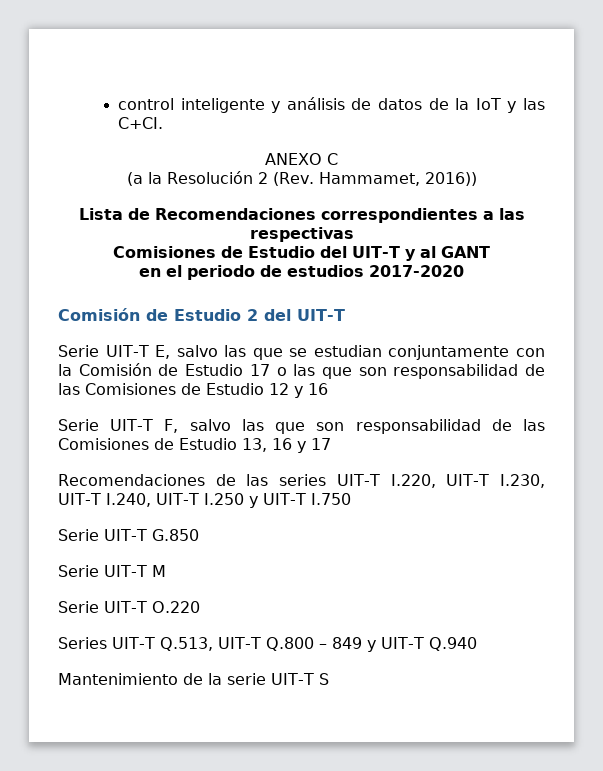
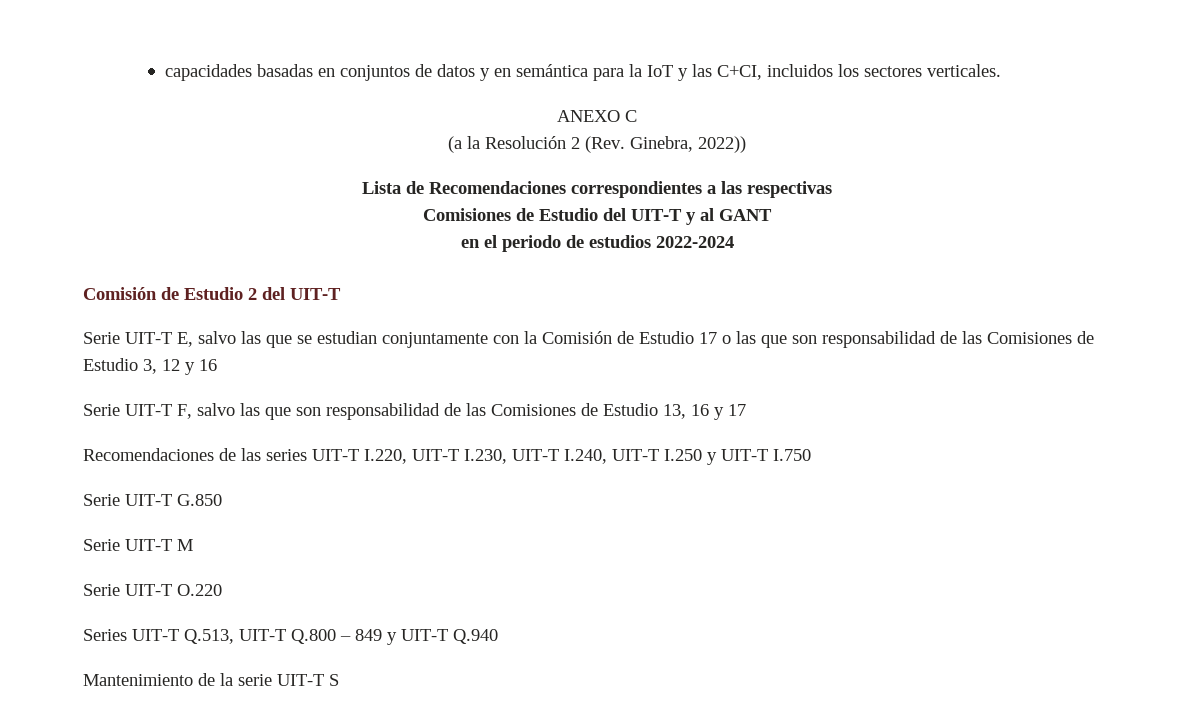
[118,97,546,113] [118,117,164,129] control inteligente y análisis de datos de la IoT y las C+CI. -> [164,64,1001,81] capacidades basadas en conjuntos de datos y en semántica para la IoT y las C+CI, incluidos los sectores verticales.
[318,172,477,186] Hammamet, 2016)) -> [630,136,746,153] Ginebra, 2022))
[369,265,464,277] 2017-2020 -> [655,236,734,248] 2022-2024
(264, 389) none -> [143,359,157,374] 3,

